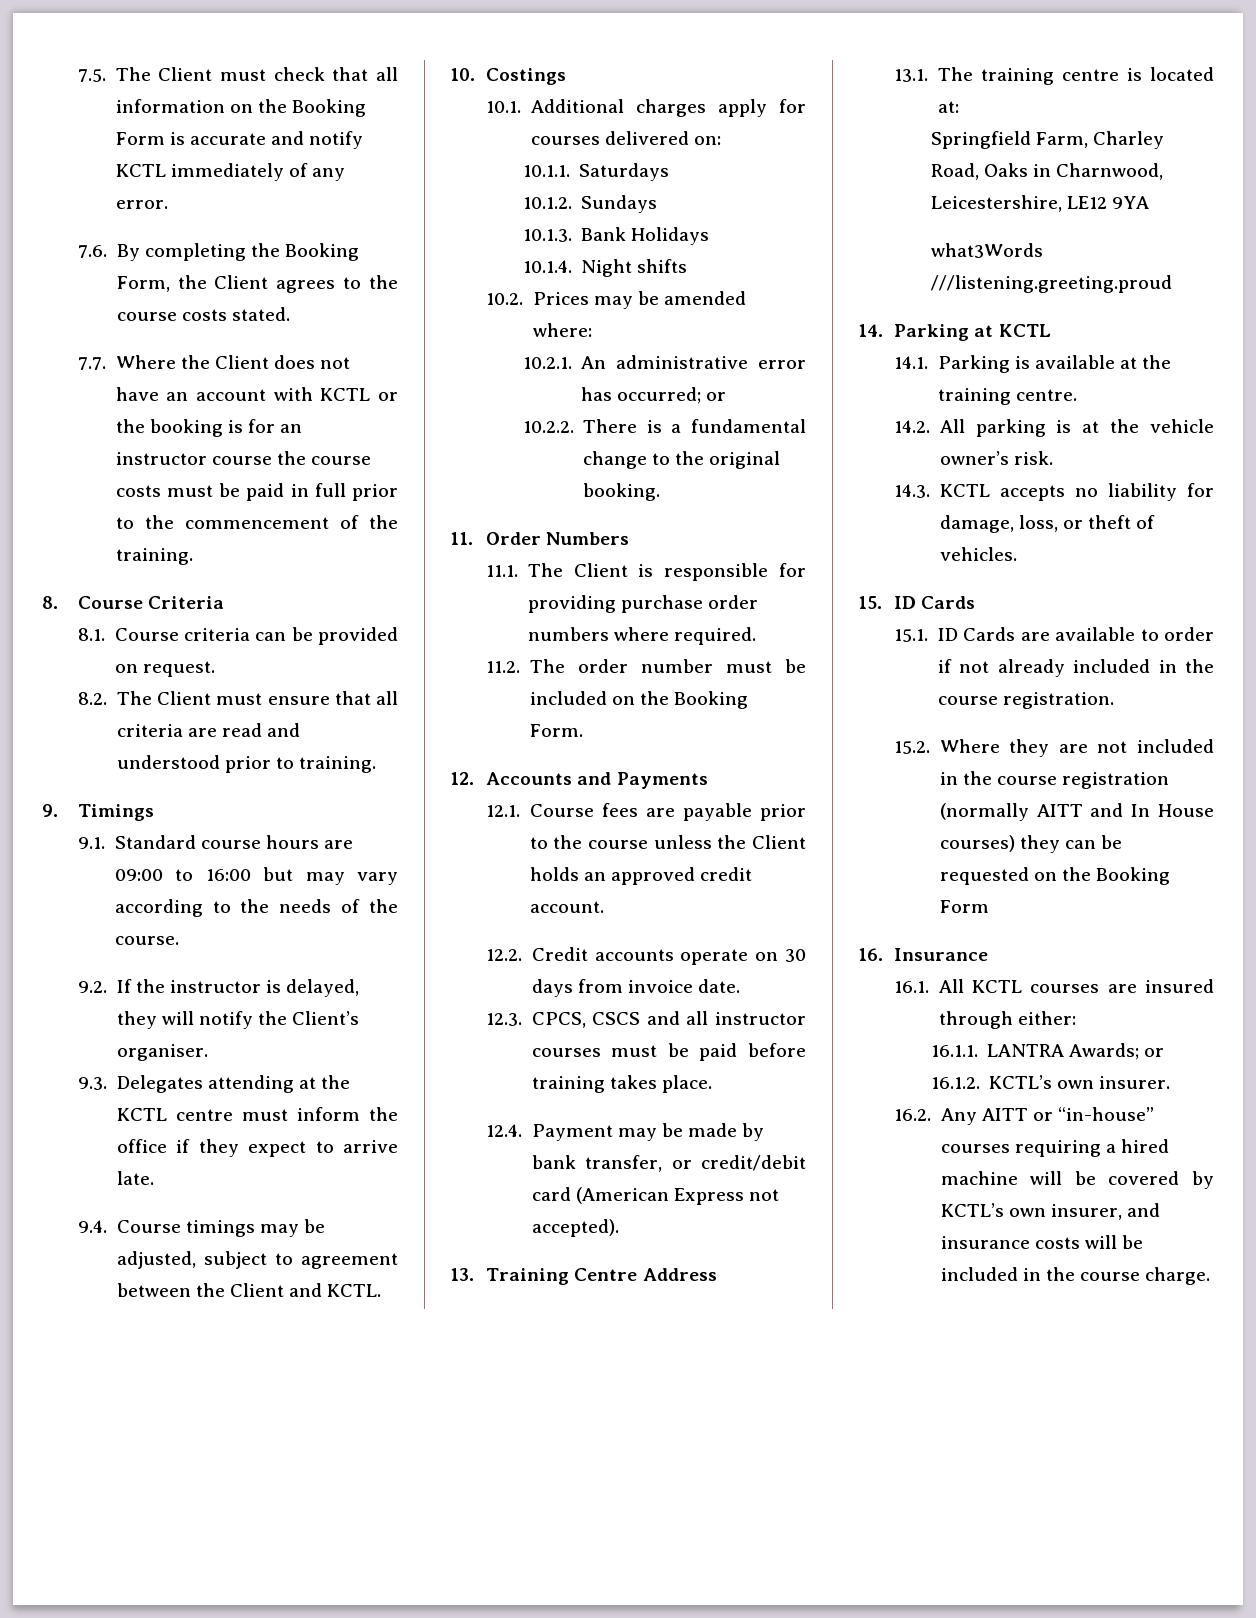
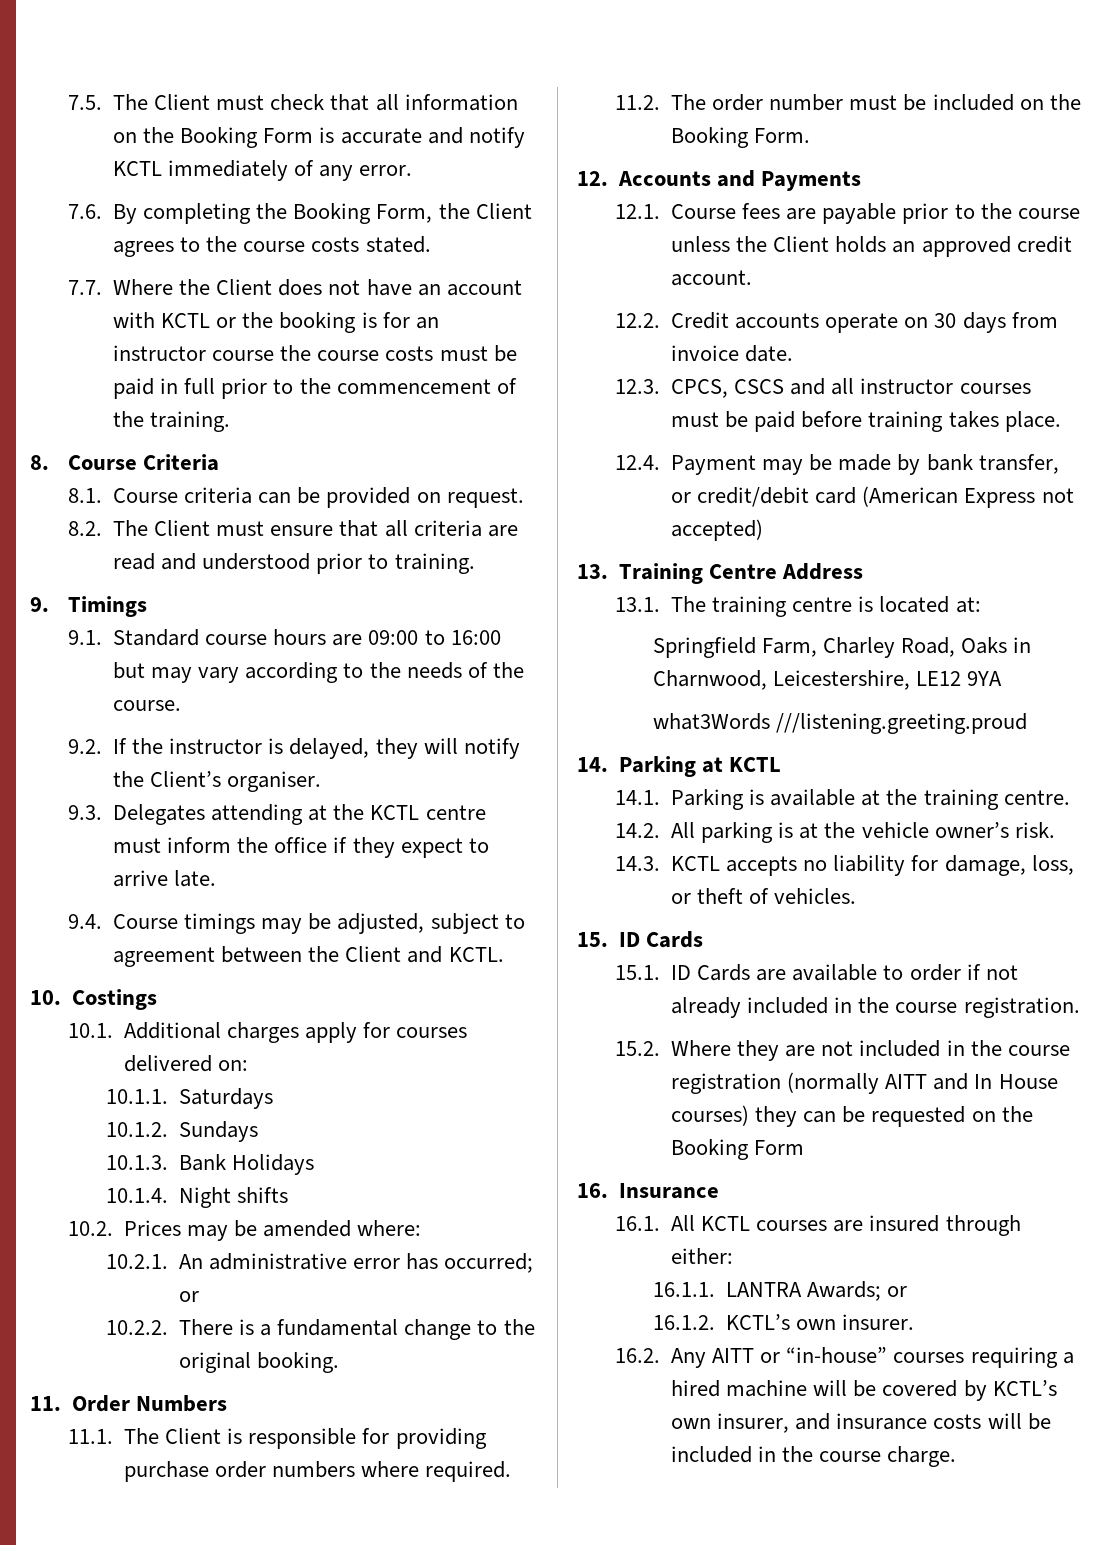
[531,1219,619,1237] accepted). -> [671,519,764,541] accepted)

